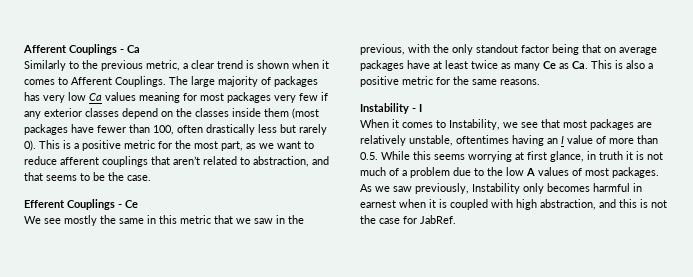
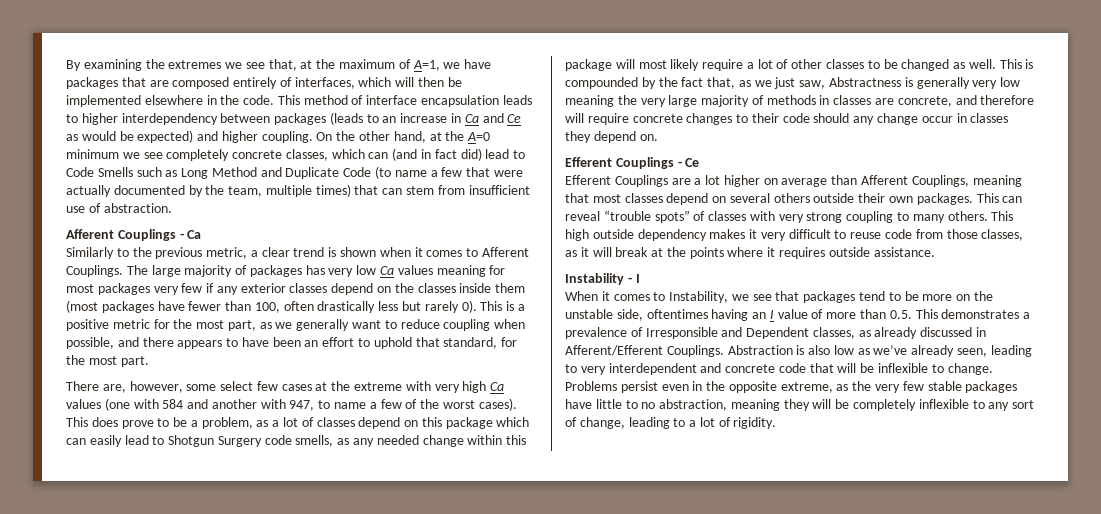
(23, 49) none -> [66,59,492,71] [66,77,462,89] [66,95,532,107] [66,112,522,125] [66,130,491,143] [66,148,526,161] [66,166,523,179] [66,184,530,197] [66,203,172,213] By examining the extremes we see that, at the maximum of A=1, we have packages that are composed entirely of interfaces, which will then be implemented elsewhere in the code. This method of interface encapsulation leads to higher interdependency between packages (leads to an increase in Ca and Ce as would be expected) and higher coupling. On the other hand, at the A=0 minimum we see completely concrete classes, which can (and in fact did) lead to Code Smells such as Long Method and Duplicate Code (to name a few that were actually documented by the team, multiple times) that can stem from insufficient use of abstraction. //
(274, 146) none -> [296,319,350,331] generally
[60,156,329,167] [24,172,151,181] [24,199,138,210] [24,215,304,226] [360,44,657,55] [360,60,653,71] [360,76,540,87] afferent couplings that aren’t related to abstraction, and that seems to be the case. // Efferent Couplings - Ce // We see mostly the same in this metric that we saw in the previous, with the only standout factor being that on average packages have at least twice as many Ce as Ca. This is also a positive metric for the same reasons. -> [443,319,526,331] [66,337,518,349] [66,355,149,367] [66,381,505,393] [66,398,517,411] [66,417,530,429] [66,435,527,447] [565,59,1034,71] [565,77,1021,89] [565,95,1035,107] [565,113,1009,125] [565,131,658,143] [565,157,700,169] [565,175,1022,187] [565,193,1023,205] [565,210,1014,223] [565,229,1024,241] [565,247,935,259] coupling when possible, and there appears to have been an effort to uphold that standard, for the most part. // There are, however, some select few cases at the extreme with very high Ca values (one with 584 and another with 947, to name a few of the worst cases). This does prove to be a problem, as a lot of classes depend on this package which can easily lead to Shotgun Surgery code smells, as any needed change within this package will most likely require a lot of other classes to be changed as well. This is compounded by the fact that, as we just saw, Abstractness is generally very low meaning the very large majority of methods in classes are concrete, and therefore will require concrete changes to their code should any change occur in classes they depend on. // Efferent Couplings - Ce // Efferent Couplings are a lot higher on average than Afferent Couplings, meaning that most classes depend on several others outside their own packages. This can reveal “trouble spots” of classes with very strong coupling to many others. This high outside dependency makes it very difficult to reuse code from those classes, as it will break at the points where it requires outside assistance.
[563,119,652,130] [360,135,453,146] most packages are relatively unstable, -> [803,291,993,303] [565,309,643,321] packages tend to be more on the unstable side,
[381,151,663,162] [360,167,659,178] [360,183,642,194] [360,199,667,210] [360,215,456,224] While this seems worrying at first glance, in truth it is not much of a problem due to the low A values of most packages. As we saw previously, Instability only becomes harmful in earnest when it is coupled with high abstraction, and this is not the case for JabRef. -> [915,309,1031,319] [565,327,987,339] [565,345,1032,357] [565,363,993,375] [565,381,1018,393] [565,399,1035,411] [565,417,777,429] This demonstrates a prevalence of Irresponsible and Dependent classes, as already discussed in Afferent/Efferent Couplings. Abstraction is also low as we’ve already seen, leading to very interdependent and concrete code that will be inflexible to change. Problems persist even in the opposite extreme, as the very few stable packages have little to no abstraction, meaning they will be completely inflexible to any sort of change, leading to a lot of rigidity.

